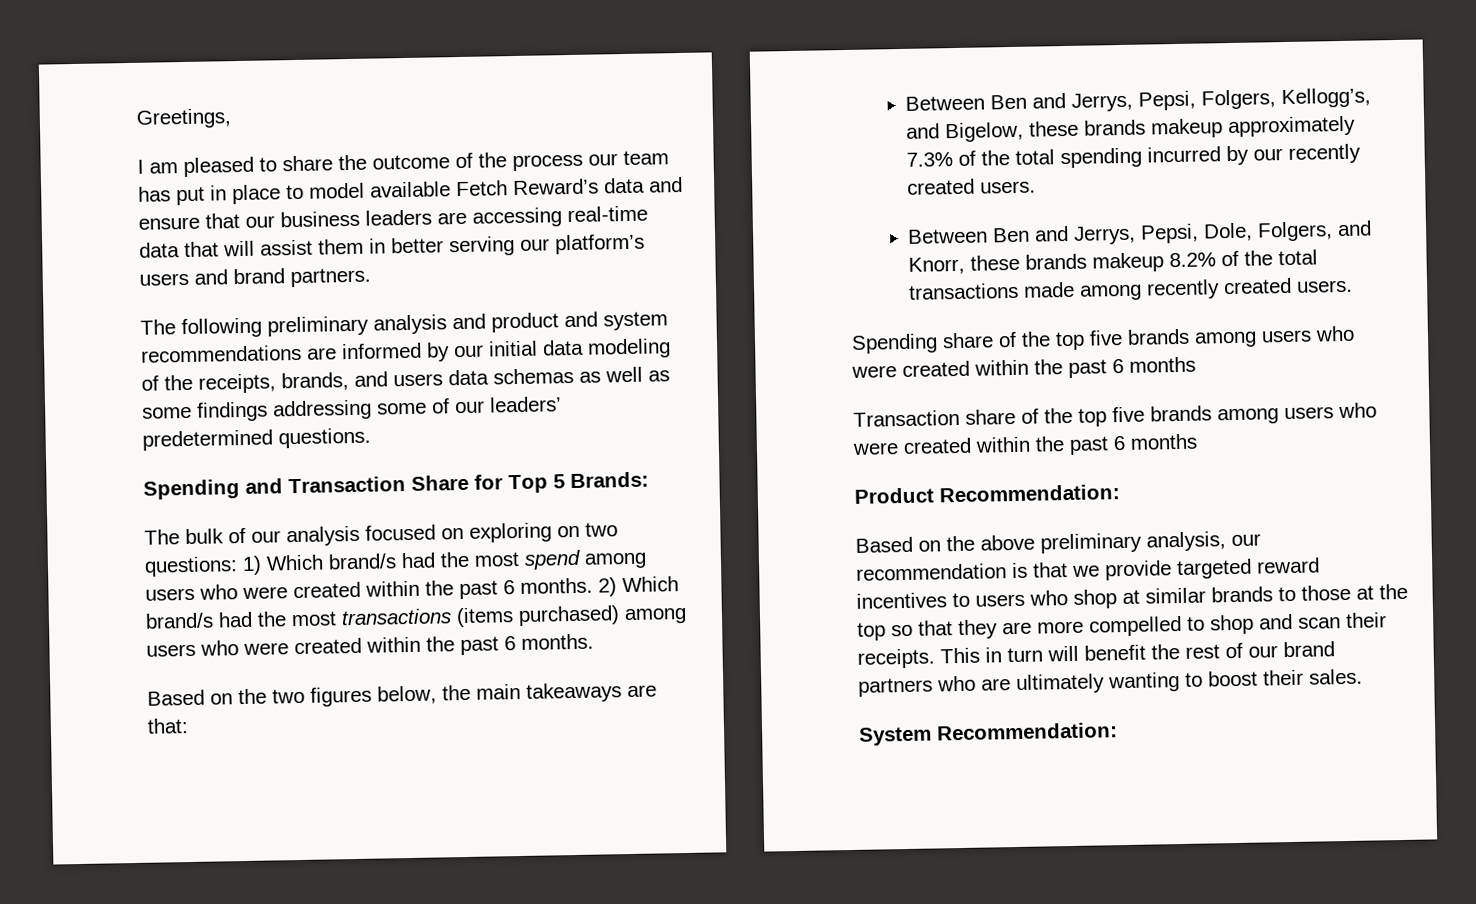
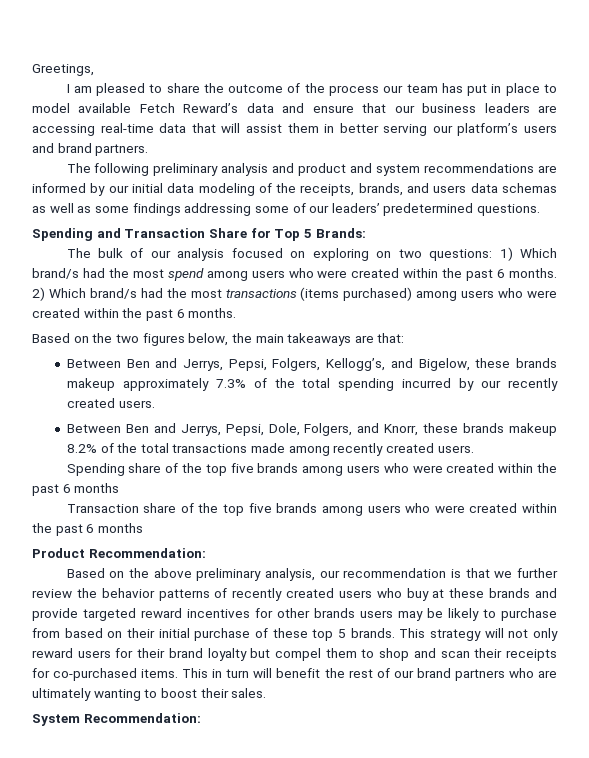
[1105,557,1320,581] [856,583,1408,609] [857,615,1182,641] provide targeted reward incentives to users who shop at similar brands to those at the top so that they are more compelled -> [517,568,559,578] [32,588,558,601] [32,608,557,621] [32,628,559,641] [32,648,357,661] further review the behavior patterns of recently created users who buy at these brands and provide targeted reward incentives for other brands users may be likely to purchase from based on their initial purchase of these top 5 brands. This strategy will not only reward users for their brand loyalty but compel them
[857,648,935,669] receipts. -> [506,649,557,661] [32,668,179,681] receipts for co-purchased items.

